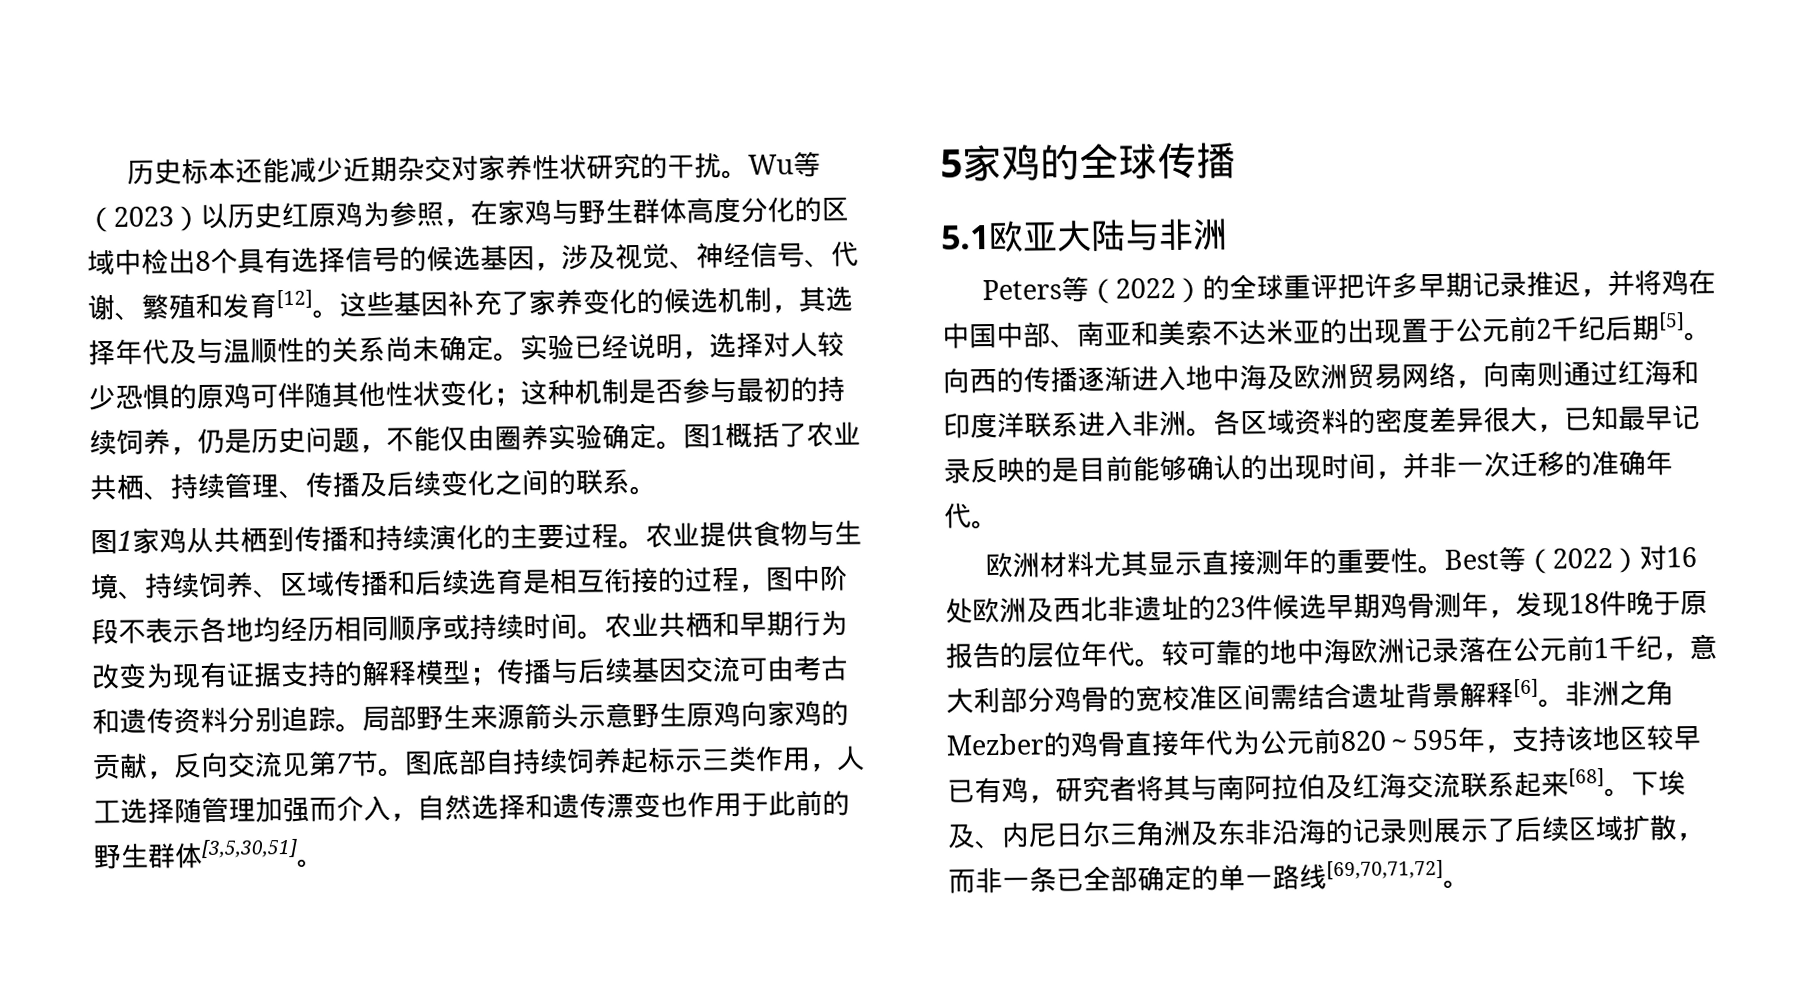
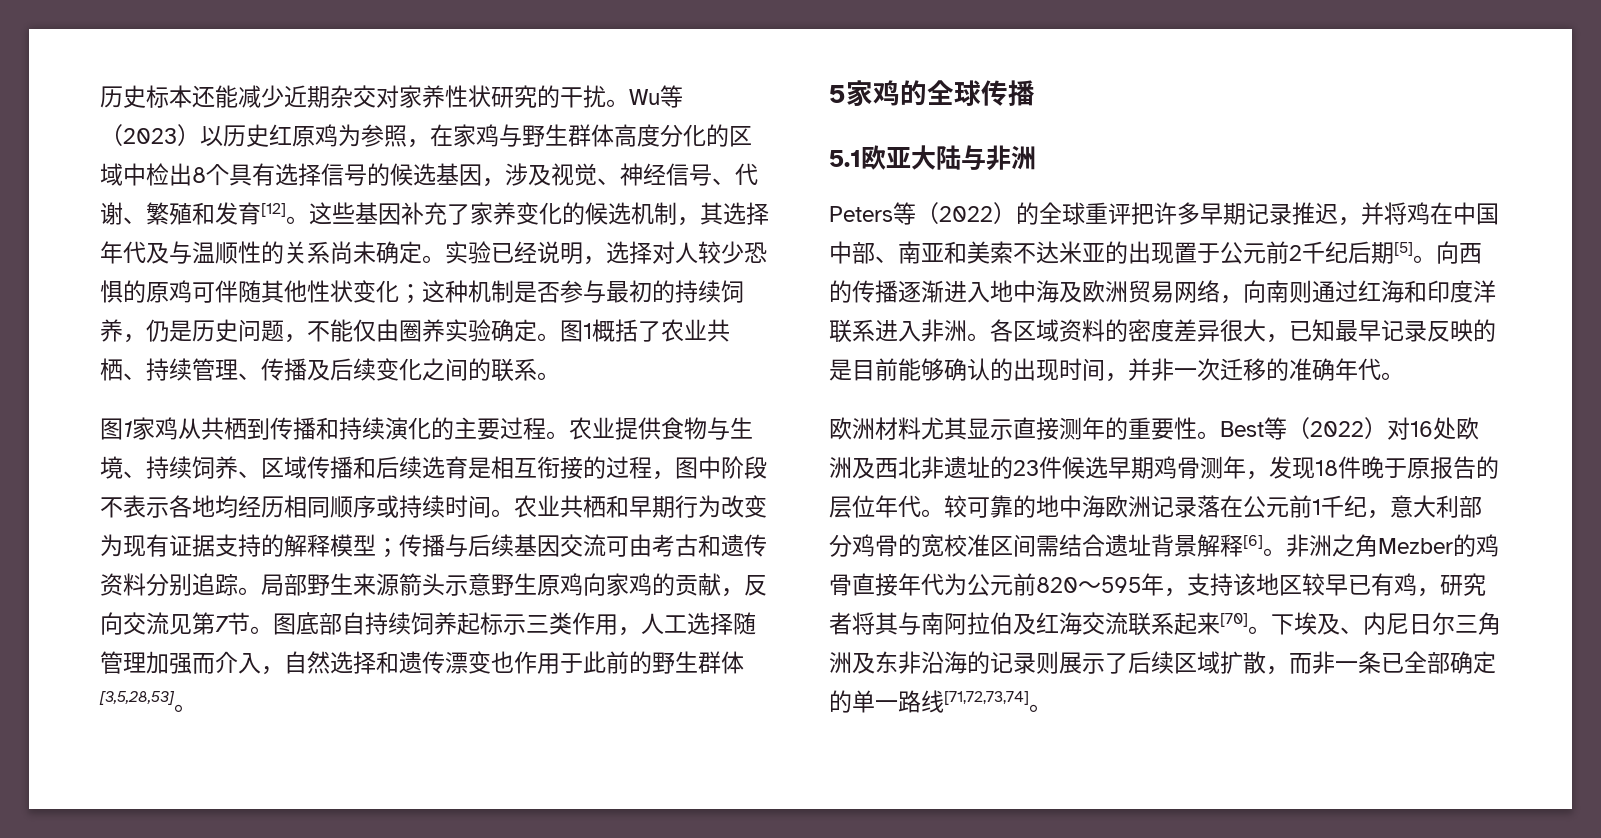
[201,838,298,859] [3,5,30,51] -> [99,691,175,705] [3,5,28,53]
[1568,768,1605,788] [68] -> [1220,613,1248,627] [70]
[1326,859,1444,881] [69,70,71,72] -> [944,691,1029,705] [71,72,73,74]

